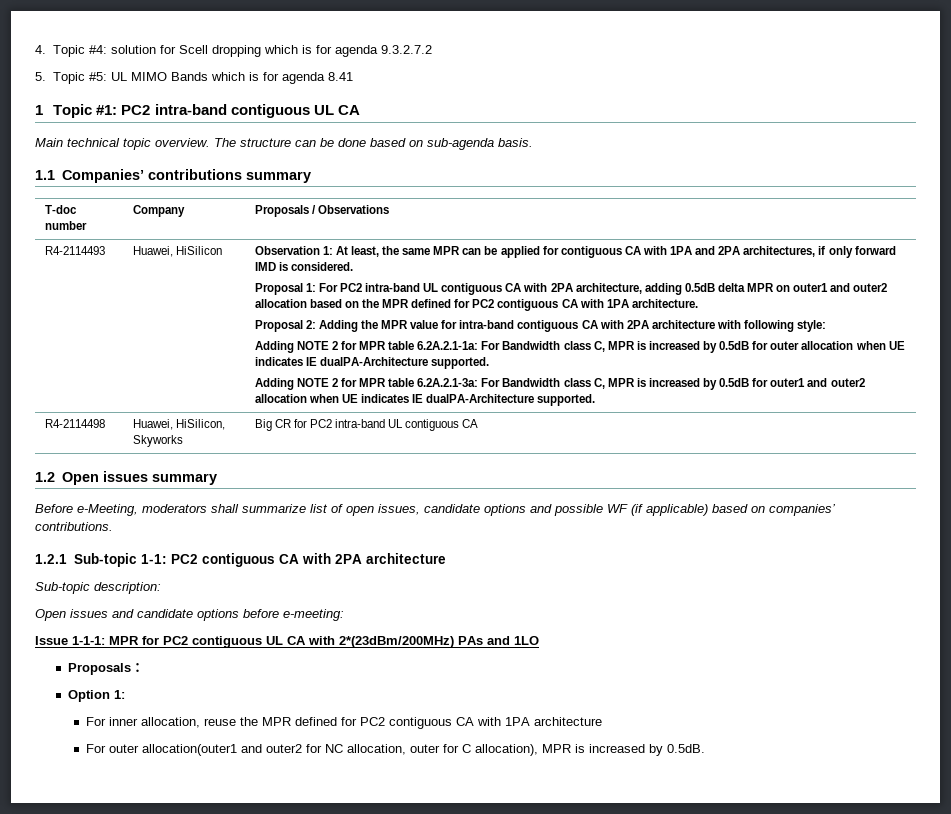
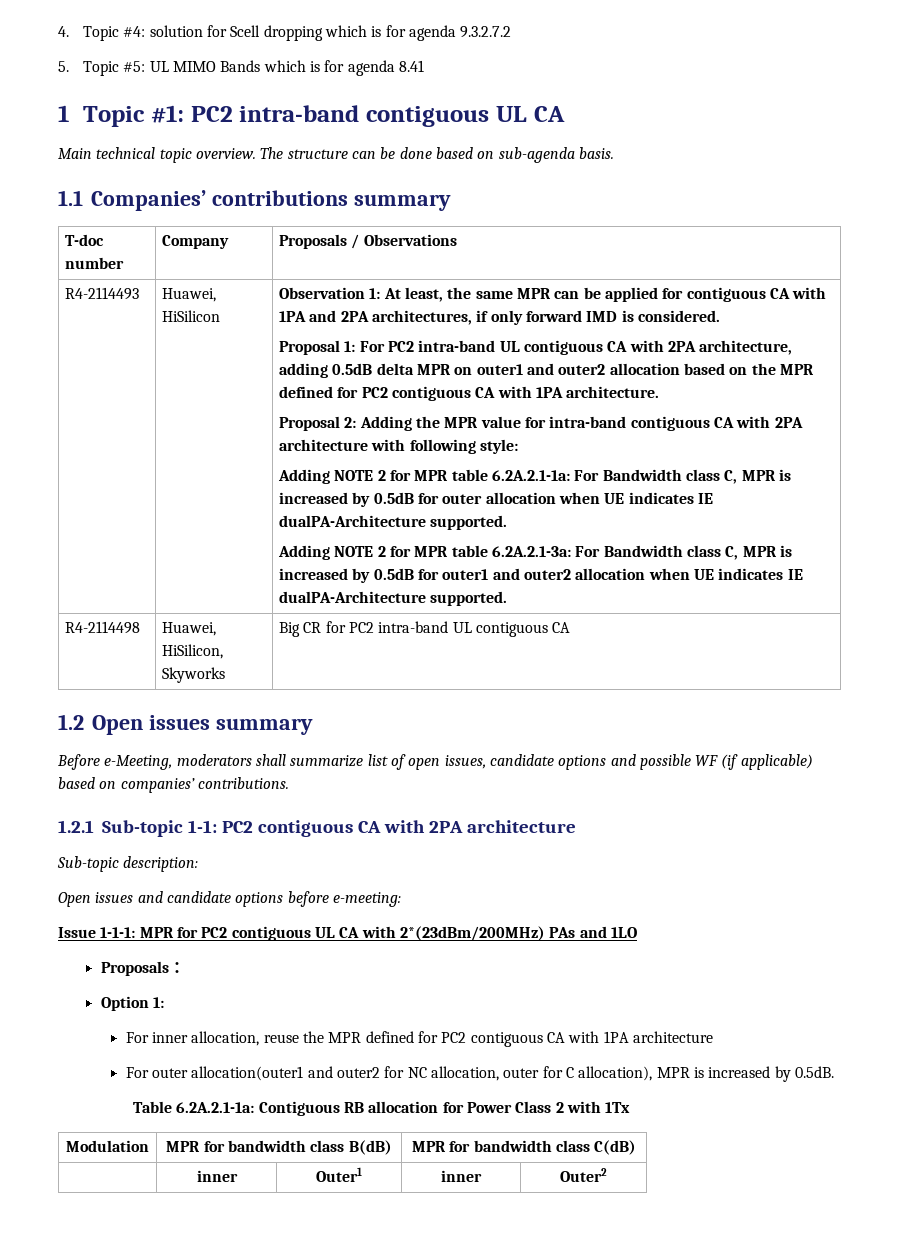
(706, 748) none -> [133,1101,631,1116] [66,1140,149,1152] [166,1140,392,1155] [411,1140,637,1155] [196,1170,238,1182] [316,1167,362,1182] [441,1170,482,1182] [560,1168,608,1182] // Table 6.2A.2.1-1a: Contiguous RB allocation for Power Class 2 with 1Tx // Modulation | MPR for bandwidth class B(dB) | MPR for bandwidth class C(dB) // | inner | Outer1 | inner | Outer2

